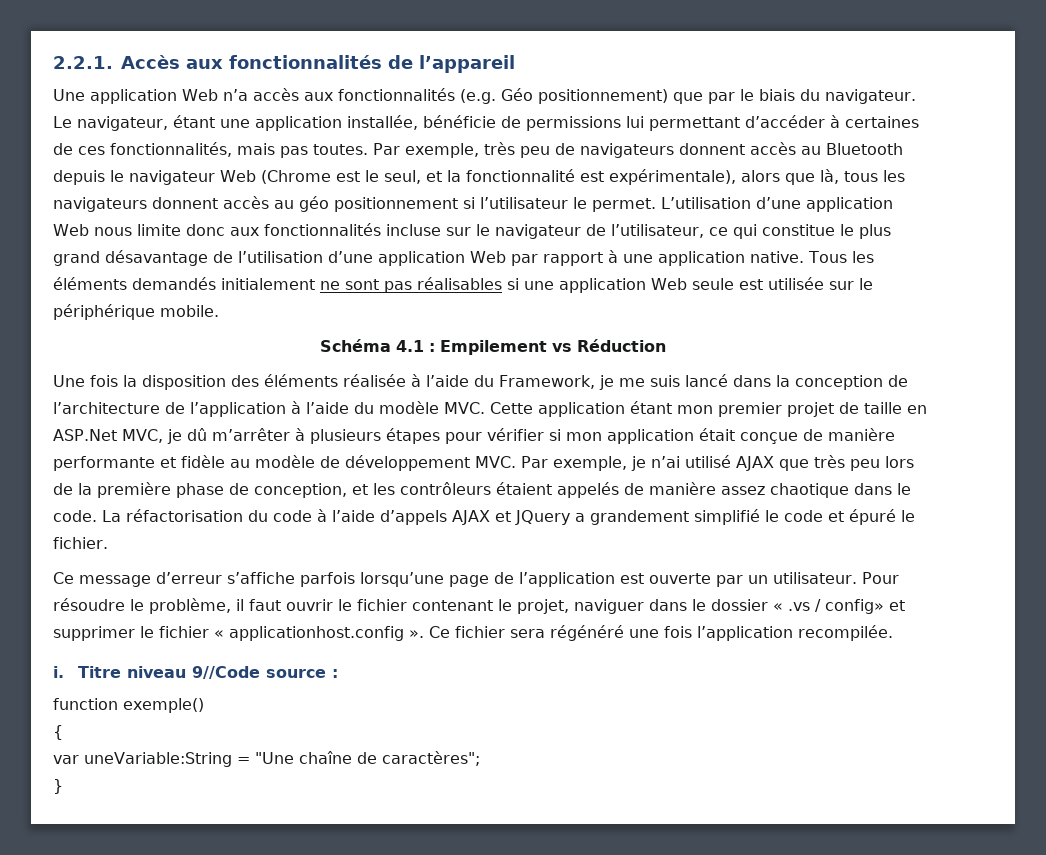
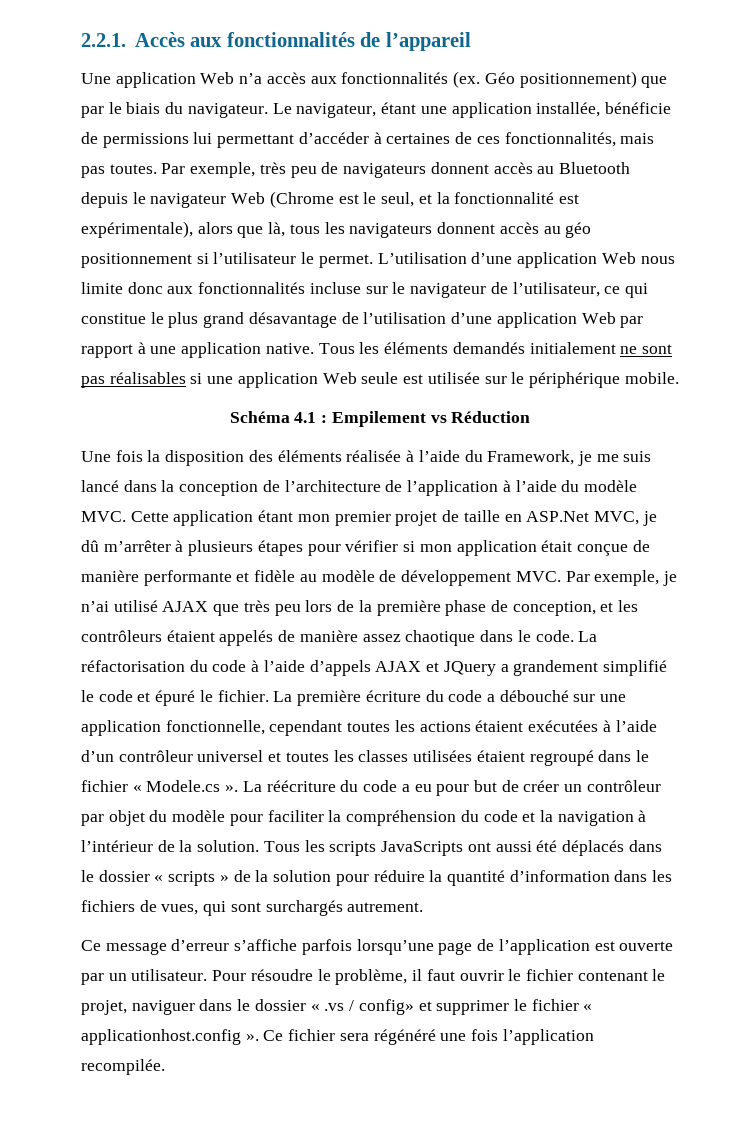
[459,89,496,104] (e.g. -> [453,71,481,88] (ex.
(108, 543) none -> [273,690,627,706] [81,720,657,736] [81,750,649,766] [81,780,661,796] [81,810,647,826] [81,840,662,856] [81,870,673,886] [81,900,424,916] La première écriture du code a débouché sur une application fonctionnelle, cependant toutes les actions étaient exécutées à l’aide d’un contrôleur universel et toutes les classes utilisées étaient regroupé dans le fichier « Modele.cs ». La réécriture du code a eu pour but de créer un contrôleur par objet du modèle pour faciliter la compréhension du code et la navigation à l’intérieur de la solution. Tous les scripts JavaScripts ont aussi été déplacés dans le dossier « scripts » de la solution pour réduire la quantité d’information dans les fichiers de vues, qui sont surchargés autrement.
[53,666,339,679] [53,698,204,713] [53,725,63,740] [53,751,480,767] [53,779,63,794] // i. Titre niveau 9//Code source : // function exemple() // { // var uneVariable:String = "Une chaîne de caractères"; // } -> (165, 1067) none

